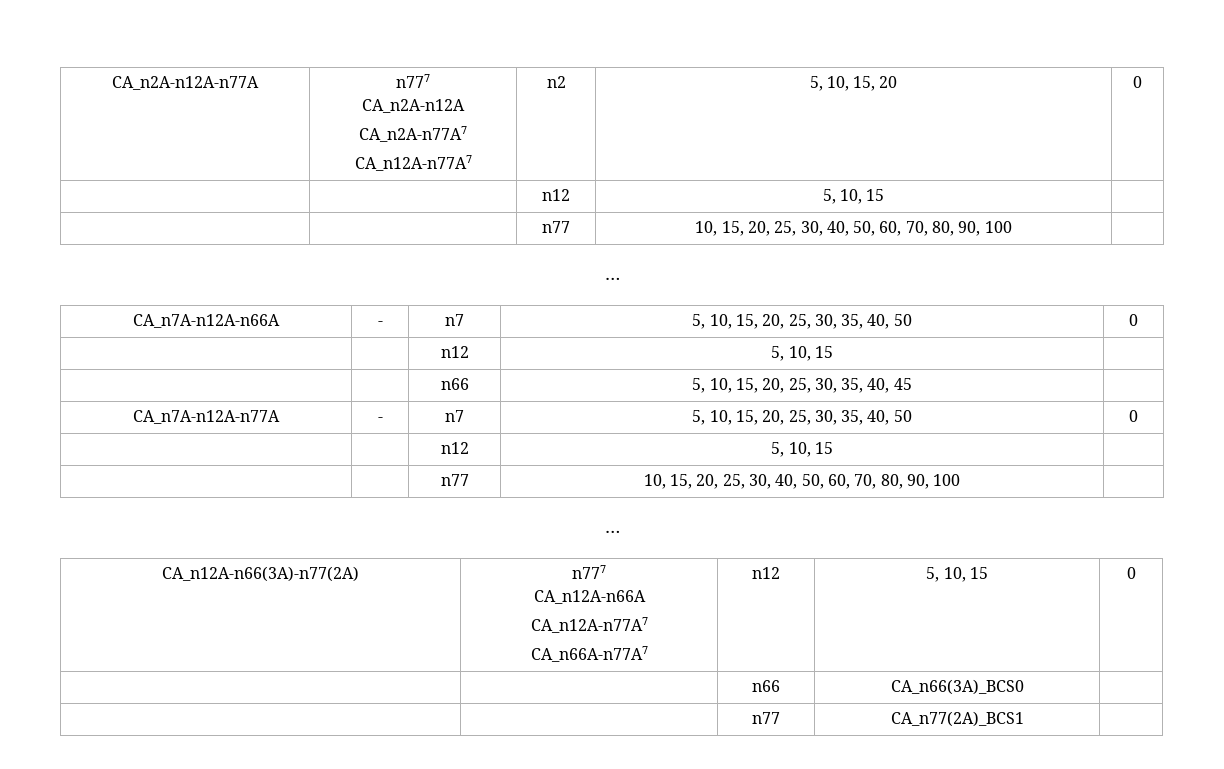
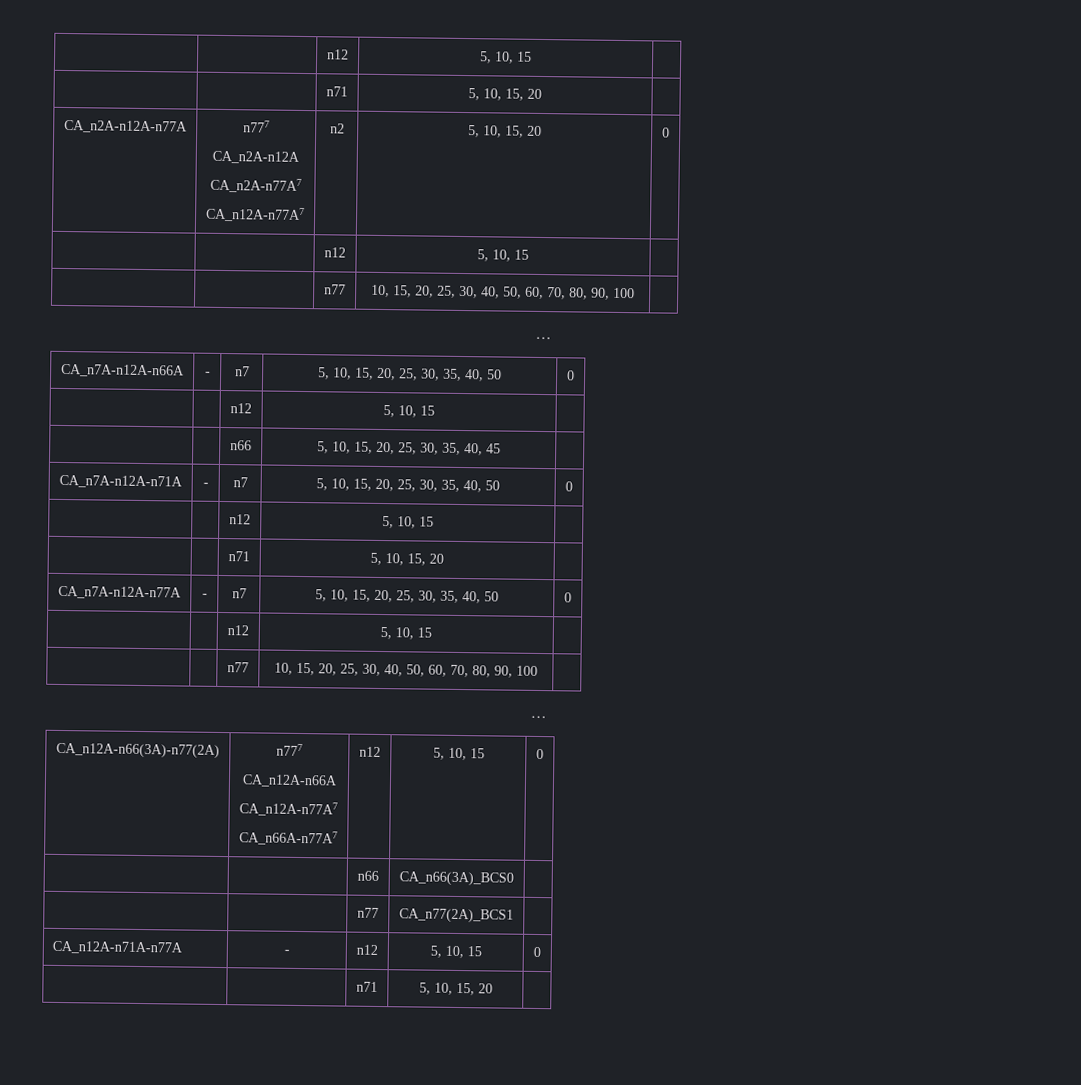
(112, 83) none -> [327,49,349,60] [480,51,532,64] [326,86,348,97] [468,88,542,101] | | n12 | 5, 10, 15 | // | | n71 | 5, 10, 15, 20 | //
(912, 384) none -> [59,474,183,489] [202,482,209,487] [232,477,248,488] [316,478,500,493] [565,481,573,492] [229,514,251,525] [382,516,434,529] [228,551,250,562] [370,552,444,566] // CA_n7A-n12A-n71A | - | n7 | 5, 10, 15, 20, 25, 30, 35, 40, 50 | 0 // | | n12 | 5, 10, 15 | // | | n71 | 5, 10, 15, 20 |
(1024, 719) none -> [52,940,184,955] [283,949,290,954] [356,944,378,955] [429,945,482,959] [533,946,541,958] [356,981,378,992] [418,982,493,996] // CA_n12A-n71A-n77A | - | n12 | 5, 10, 15 | 0 // | | n71 | 5, 10, 15, 20 |

